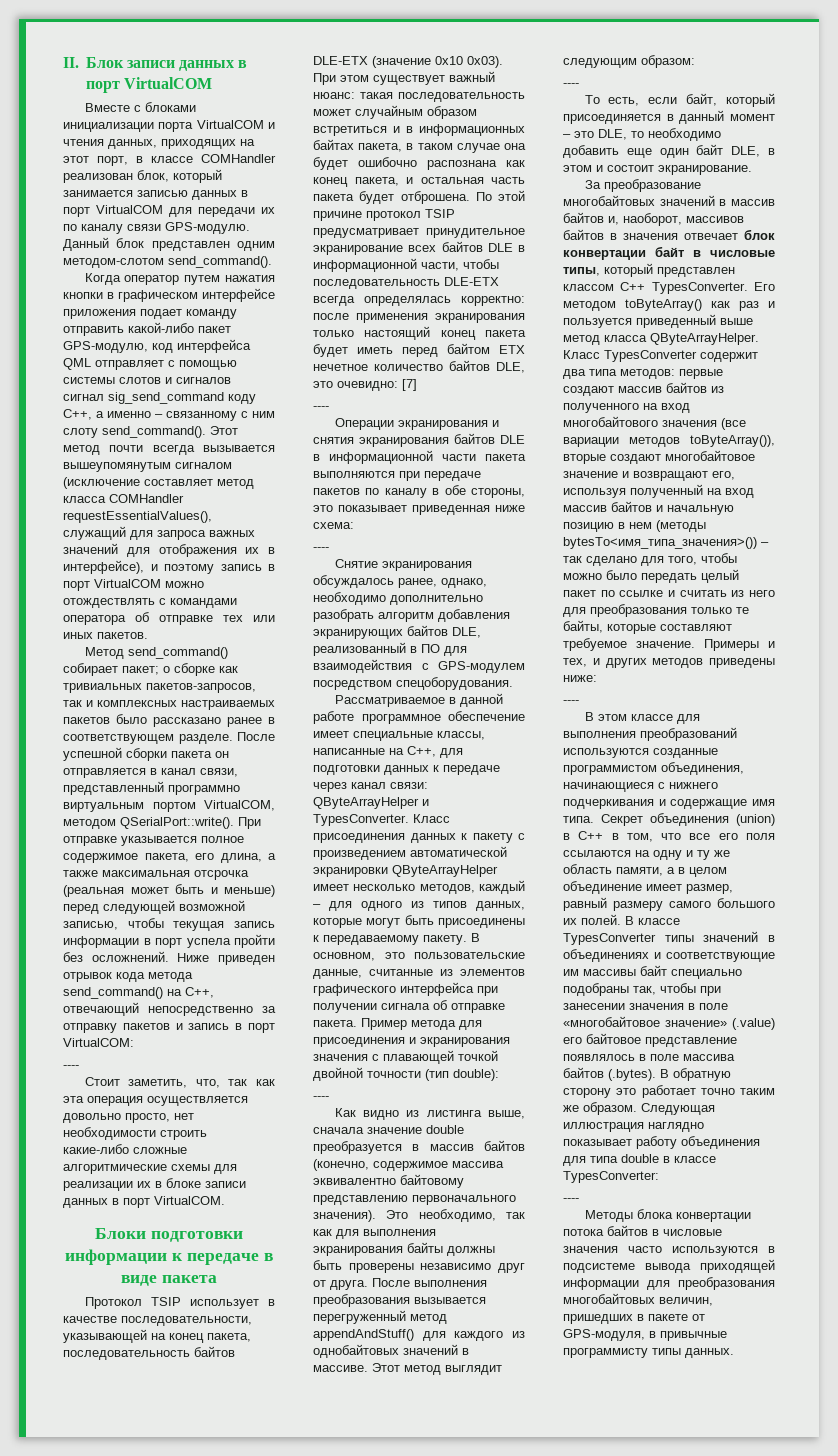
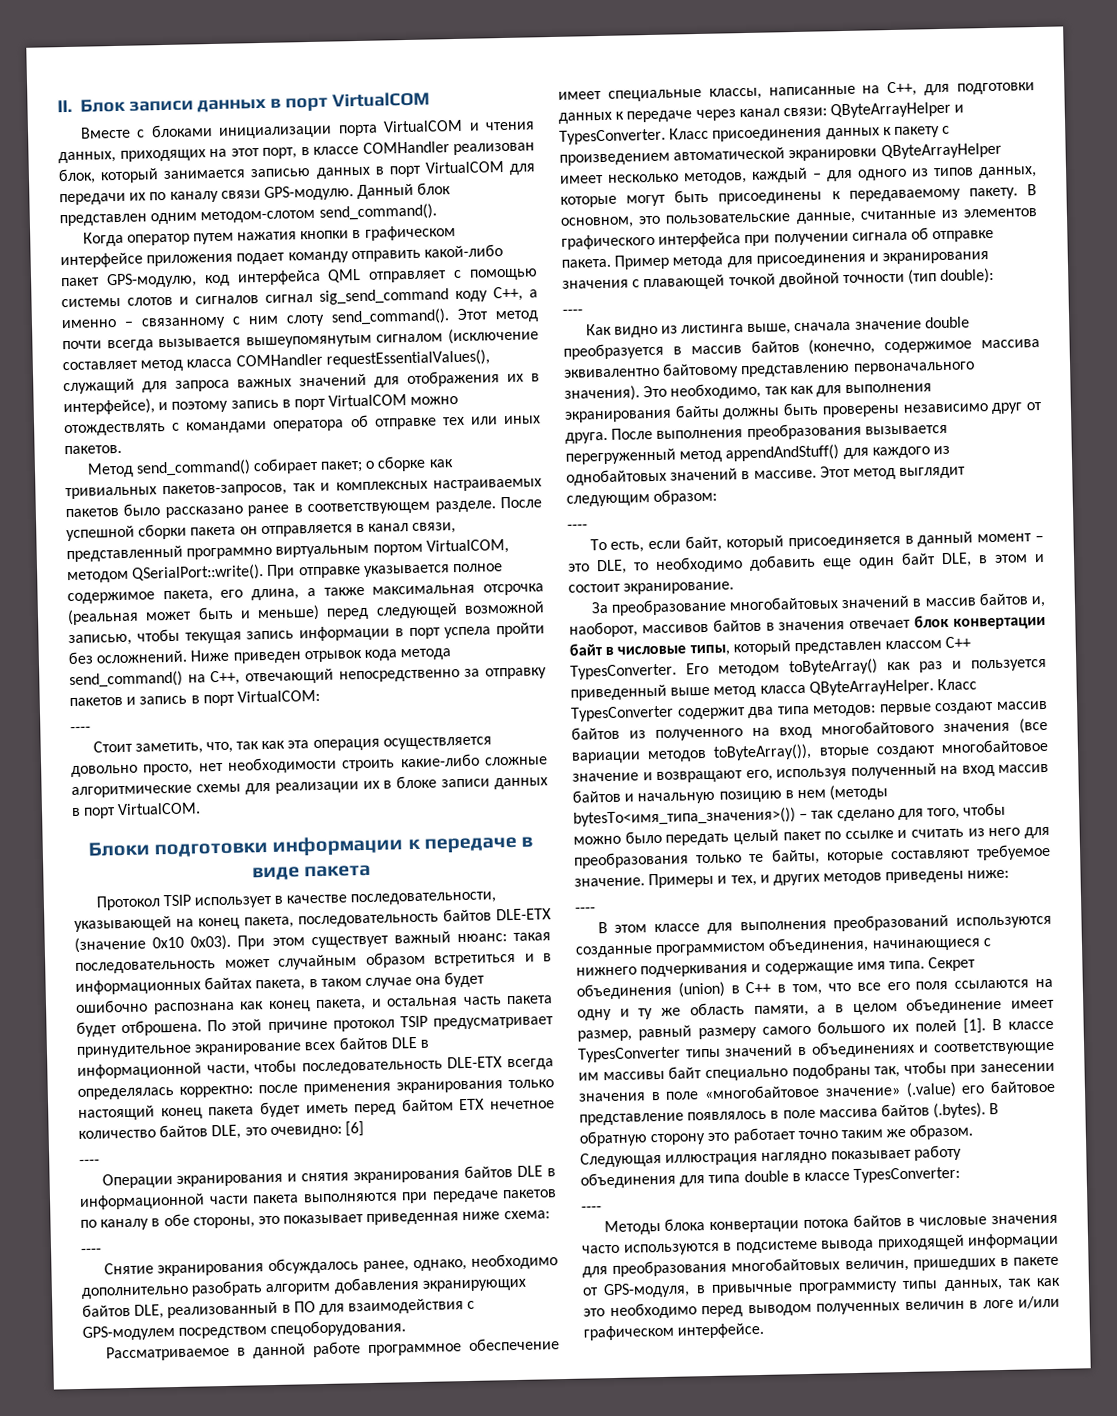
[402,379,417,391] [7] -> [344,1121,364,1137] [6]
[581,914,621,925] полей. -> [914,1018,986,1034] полей [1].
[685,1348,734,1358] данных. -> [943,1277,1061,1292] [583,1295,1060,1320] [583,1322,765,1341] данных, так как это необходимо перед выводом полученных величин в логе и/или графическом интерфейсе.

